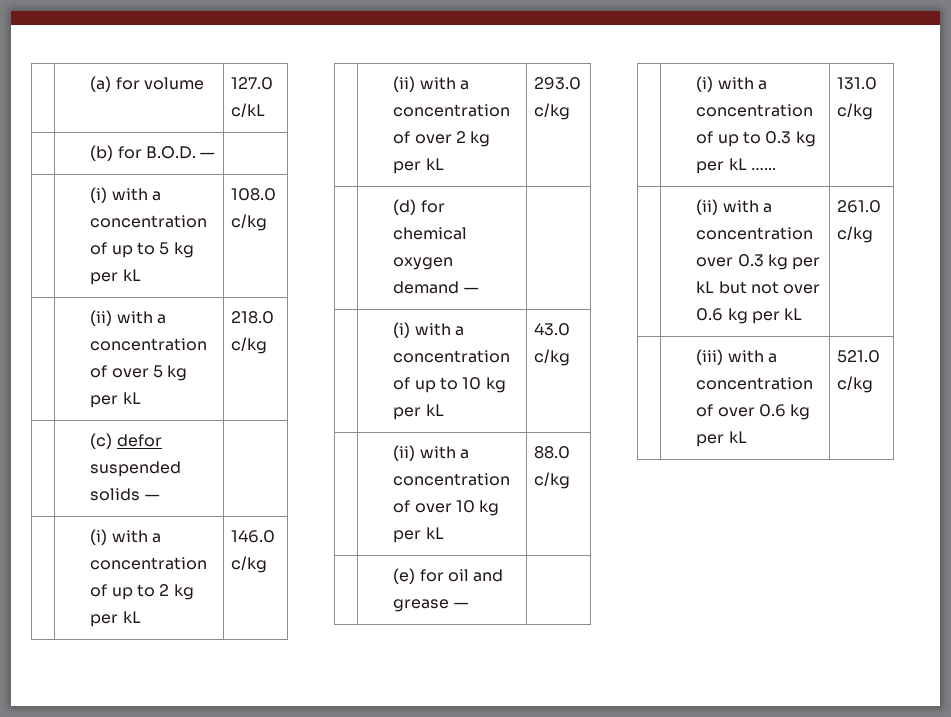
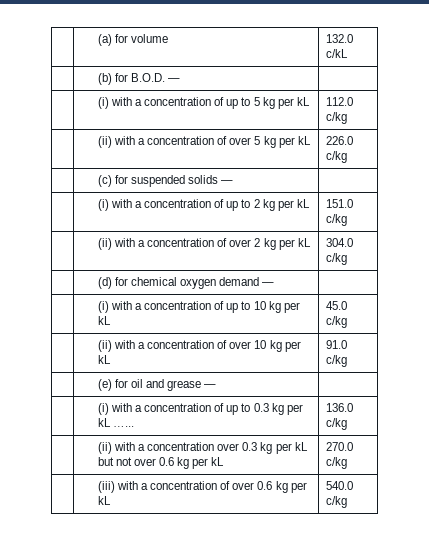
[230,77,273,90] 127.0 -> [326,34,354,43] 132.0
[230,188,276,201] 108.0 -> [326,97,354,106] 112.0
[230,311,274,324] 218.0 -> [326,136,354,145] 226.0
[116,434,162,447] defor -> [114,175,128,184] for
[230,530,275,543] 146.0 -> [326,199,354,208] 151.0
[533,77,581,90] 293.0 -> [326,238,354,247] 304.0
[533,323,570,336] 43.0 -> [326,301,348,310] 45.0
[533,446,570,459] 88.0 -> [326,340,348,349] 91.0
[836,77,877,90] 131.0 -> [326,403,354,412] 136.0
[836,200,881,213] 261.0 -> [326,442,354,451] 270.0
[836,350,880,363] 521.0 -> [326,481,354,490] 540.0

